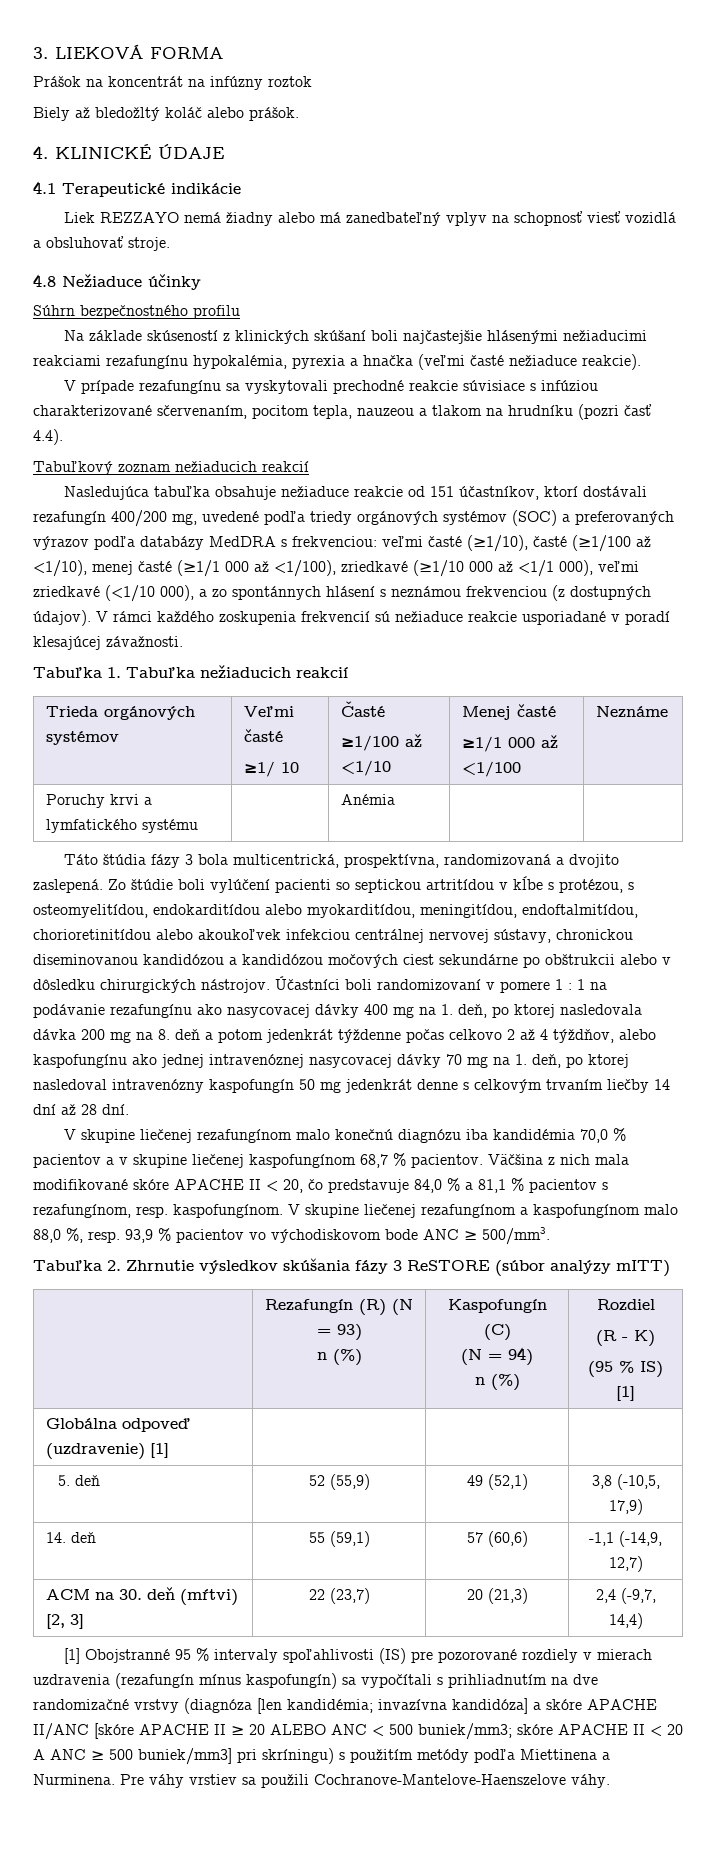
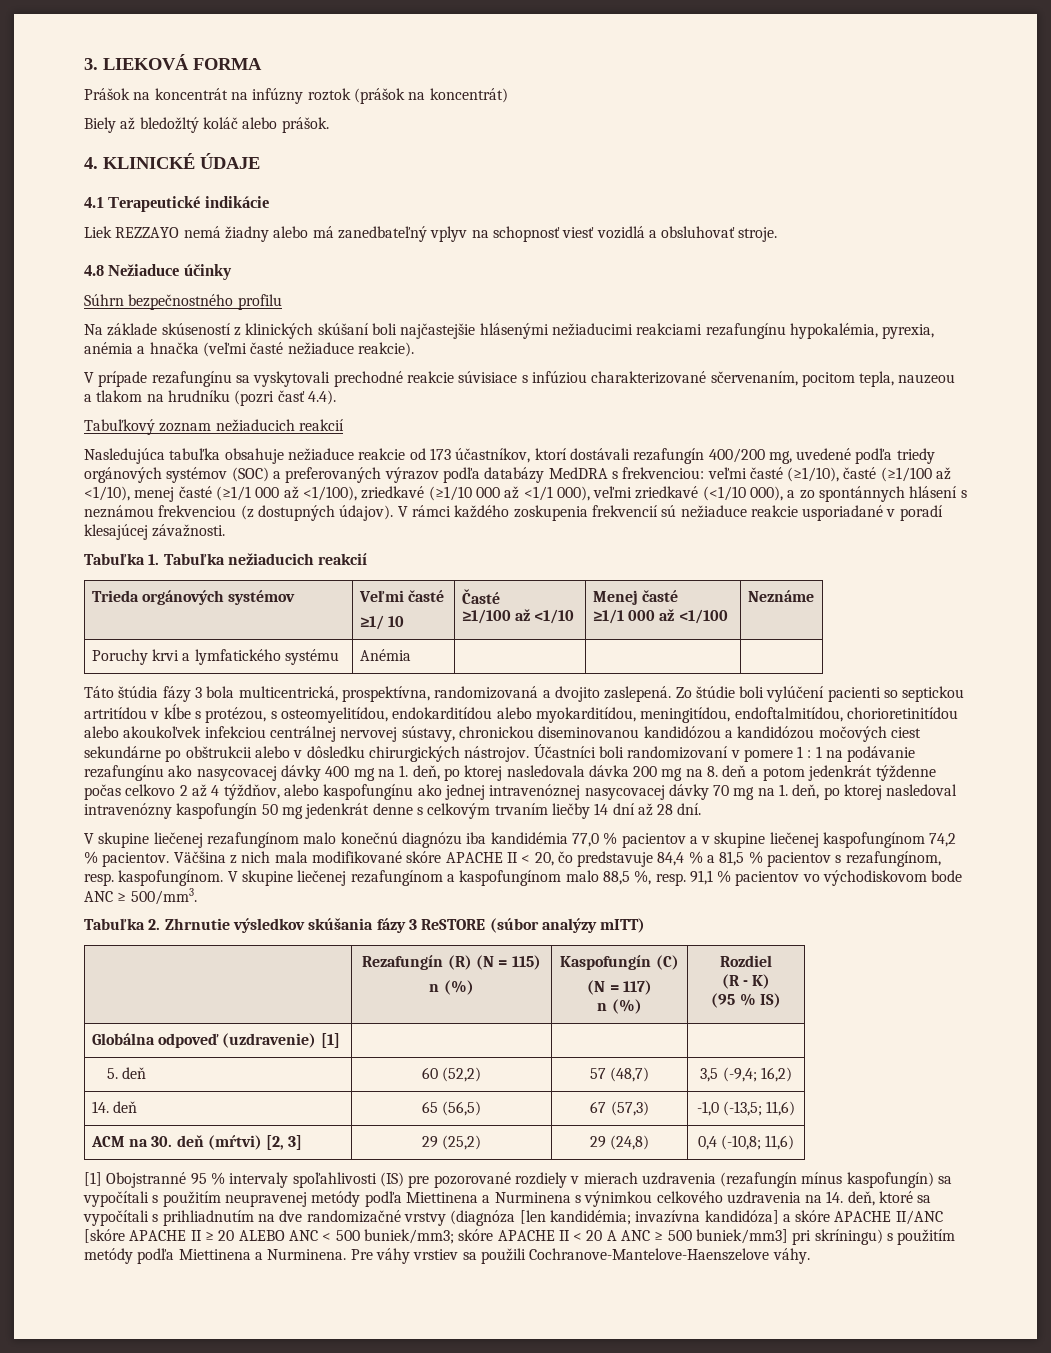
(312, 81) none -> [353,88,508,104] (prášok na koncentrát)
[292,355,345,369] pyrexia -> [882,324,935,339] [84,342,133,354] pyrexia, anémia
[430,486,455,497] 151 -> [429,448,451,460] 173
[340,794,395,805] | Anémia -> [359,649,411,661] Anémia |
[580,1129,609,1143] 70,0 -> [571,833,599,847] 77,0
[360,1154,388,1168] 68,7 -> [929,833,957,847] 74,2
[414,1179,442,1193] 84,0 -> [657,852,685,866] 84,4
[478,1179,506,1193] 81,1 -> [719,851,745,866] 81,5
[33,1229,61,1243] 88,0 -> [602,871,630,885] 88,5
[125,1229,153,1243] 93,9 -> [689,870,713,885] 91,1
[336,1324,362,1341] 93) -> [511,955,541,970] 115)
[508,1347,533,1366] 94) -> [622,980,652,995] 117)
[616,1386,635,1401] [1] -> (781, 1000) none
[308,1474,370,1490] [466,1474,528,1490] [591,1474,660,1490] [608,1499,643,1515] [45,1532,96,1543] [308,1531,370,1547] [466,1531,528,1547] [589,1531,662,1547] [608,1556,643,1572] 52 (55,9) | 49 (52,1) | 3,8 (-10,5, 17,9) // 14. deň | 55 (59,1) | 57 (60,6) | -1,1 (-14,9, 12,7) -> [421,1067,482,1082] [589,1067,650,1082] [700,1067,792,1082] [91,1101,137,1113] [421,1101,482,1116] [590,1101,649,1116] [696,1101,796,1116] 60 (52,2) | 57 (48,7) | 3,5 (-9,4; 16,2) // 14. deň | 65 (56,5) | 67 (57,3) | -1,0 (-13,5; 11,6)
[308,1588,370,1604] [466,1588,528,1604] [595,1588,656,1604] [608,1613,643,1629] 22 (23,7) | 20 (21,3) | 2,4 (-9,7, 14,4) -> [421,1135,482,1150] [589,1135,650,1150] [697,1135,795,1150] 29 (25,2) | 29 (24,8) | 0,4 (-10,8; 11,6)
(443, 1681) none -> [162,1191,932,1207] [83,1210,159,1226] použitím neupravenej metódy podľa Miettinena a Nurminena s výnimkou celkového uzdravenia na 14. deň, ktoré sa vypočítali s

